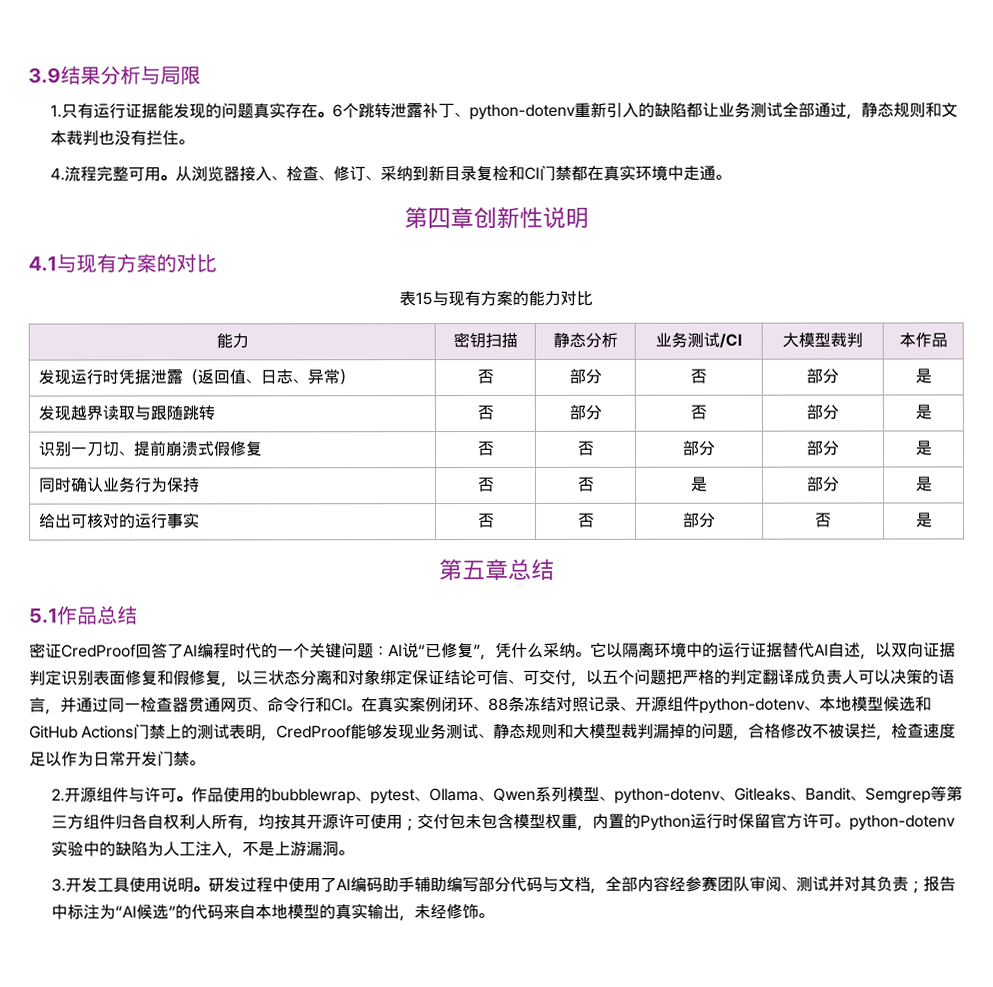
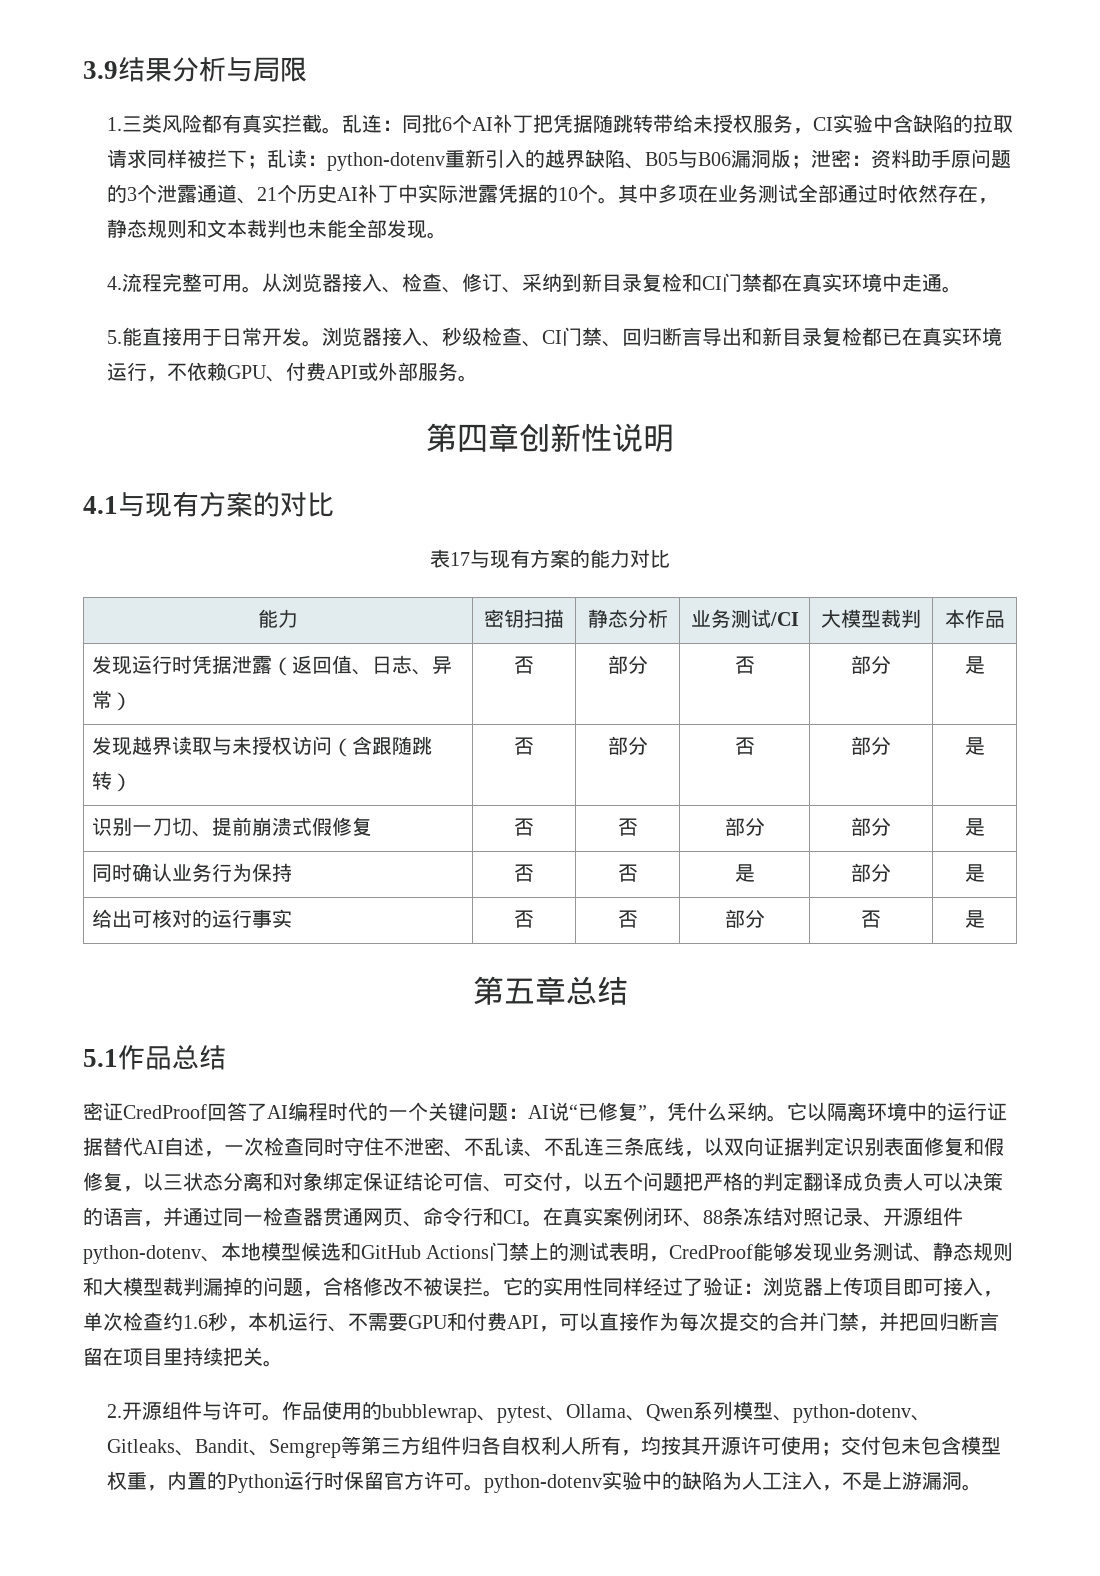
[60,101,719,121] 只有运行证据能发现的问题真实存在。6个跳转泄露补丁、python-dotenv重新引入的缺陷都让 -> [121,114,1013,134] [106,149,1011,171] [106,184,718,204] 三类风险都有真实拦截。乱连：同批6个AI补丁把凭据随跳转带给未授权服务，CI实验中含缺陷的拉取请求同样被拦下；乱读：python-dotenv重新引入的越界缺陷、B05与B06漏洞版；泄密：资料助手原问题的3个泄露通道、21个历史AI补丁中实际泄露凭据的10个。其中多项在
(847, 110) none -> [877,184,978,203] 时依然存在
[113,130,179,146] 没有拦住 -> [306,219,427,239] 未能全部发现
(731, 177) none -> [106,327,1002,347] [106,362,478,382] // 5.能直接用于日常开发。浏览器接入、秒级检查、CI门禁、回归断言导出和新目录复检都已在真实环境运行，不依赖GPU、付费API或外部服务。
[415,292,433,306] 15 -> [450,552,470,566] 17
(152, 413) none -> [231,736,372,757] 未授权访问（含
(216, 413) none -> [111,773,132,792] ）
(876, 656) none -> [224,1137,704,1157] 一次检查同时守住不泄密、不乱读、不乱连三条底线，
[876,723,957,741] [29,750,190,767] ，检查速度足以作为日常开发门禁 -> [483,1277,1003,1297] [83,1312,999,1332] [83,1347,263,1366] 。它的实用性同样经过了验证：浏览器上传项目即可接入，单次检查约1.6秒，本机运行、不需要GPU和付费API，可以直接作为每次提交的合并门禁，并把回归断言留在项目里持续把关
[50,875,956,894] [50,903,494,922] // 3.开发工具使用说明。研发过程中使用了AI编码助手辅助编写部分代码与文档，全部内容经参赛团队审阅、测试并对其负责；报告中标注为“AI候选”的代码来自本地模型的真实输出，未经修饰。 -> (982, 1487) none

